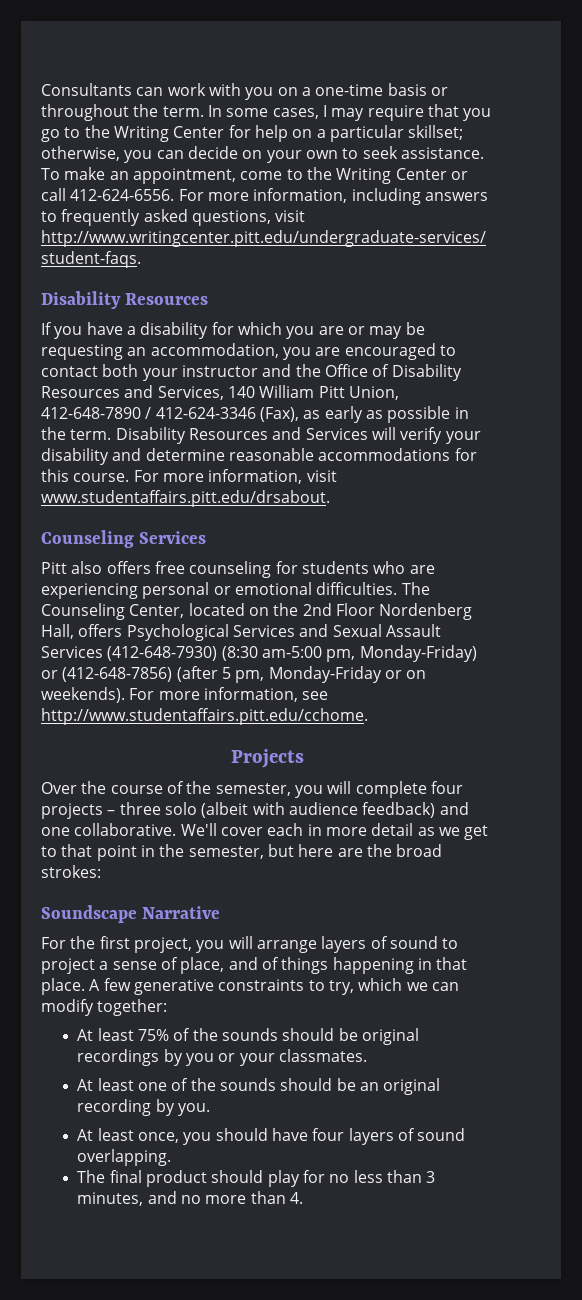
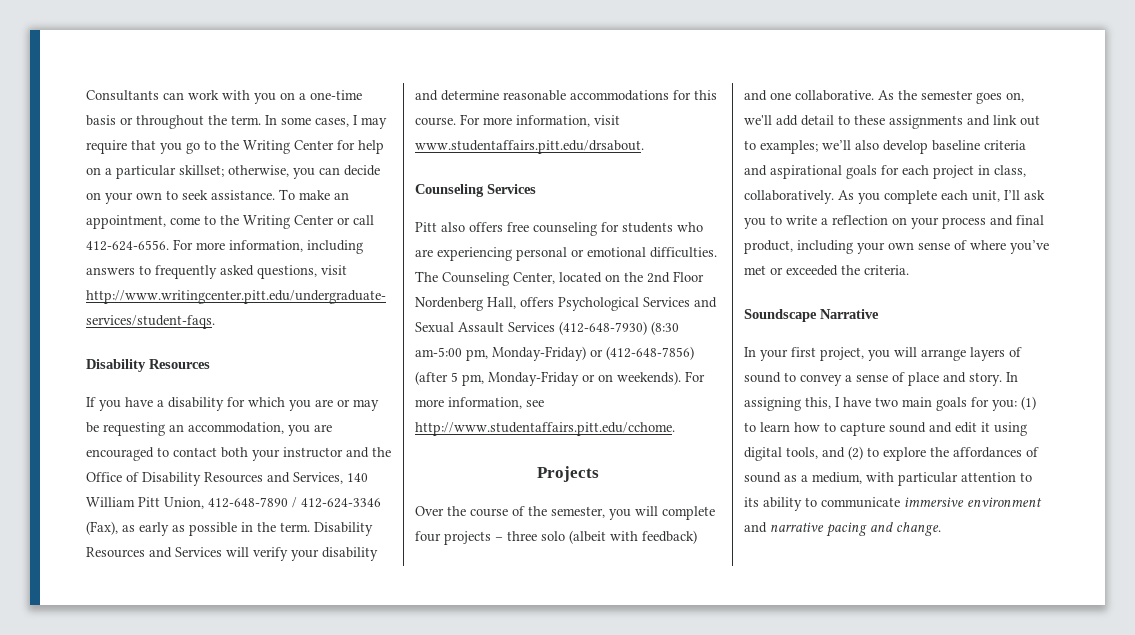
[288,802,358,815] audience -> (638, 536) none
[180,823,489,840] [41,844,443,861] [41,865,101,878] We'll cover each in more detail as we get to that point in the semester, but here are the broad strokes: -> [878,90,1024,104] [744,115,1040,129] [744,140,1026,154] [744,165,1026,179] [744,190,1045,204] [744,215,1044,229] [744,240,1049,254] [744,265,909,276] As the semester goes on, we'll add detail to these assignments and link out to examples; we’ll also develop baseline criteria and aspirational goals for each project in class, collaboratively. As you complete each unit, I’ll ask you to write a reflection on your process and final product, including your own sense of where you’ve met or exceeded the criteria.
[41,936,96,949] For the -> [744,347,788,361] In your
[41,958,95,974] project -> [800,374,842,386] convey
[180,957,468,974] [41,978,459,995] [41,999,168,1016] [77,1028,419,1045] [77,1049,368,1066] [77,1078,441,1095] [77,1099,211,1116] [77,1128,466,1145] [77,1149,172,1166] [77,1170,436,1187] [77,1191,304,1206] place, and of things happening in that place. A few generative constraints to try, which we can modify together: // At least 75% of the sounds should be original recordings by you or your classmates. // At least one of the sounds should be an original recording by you. // At least once, you should have four layers of sound overlapping. // The final product should play for no less than 3 minutes, and no more than 4. -> [908,372,1018,386] [744,396,1036,411] [744,422,1027,436] [744,446,1039,461] [744,472,1032,486] [744,497,1042,511] [744,522,941,537] place and story. In assigning this, I have two main goals for you: (1) to learn how to capture sound and edit it using digital tools, and (2) to explore the affordances of sound as a medium, with particular attention to its ability to communicate immersive environment and narrative pacing and change.

